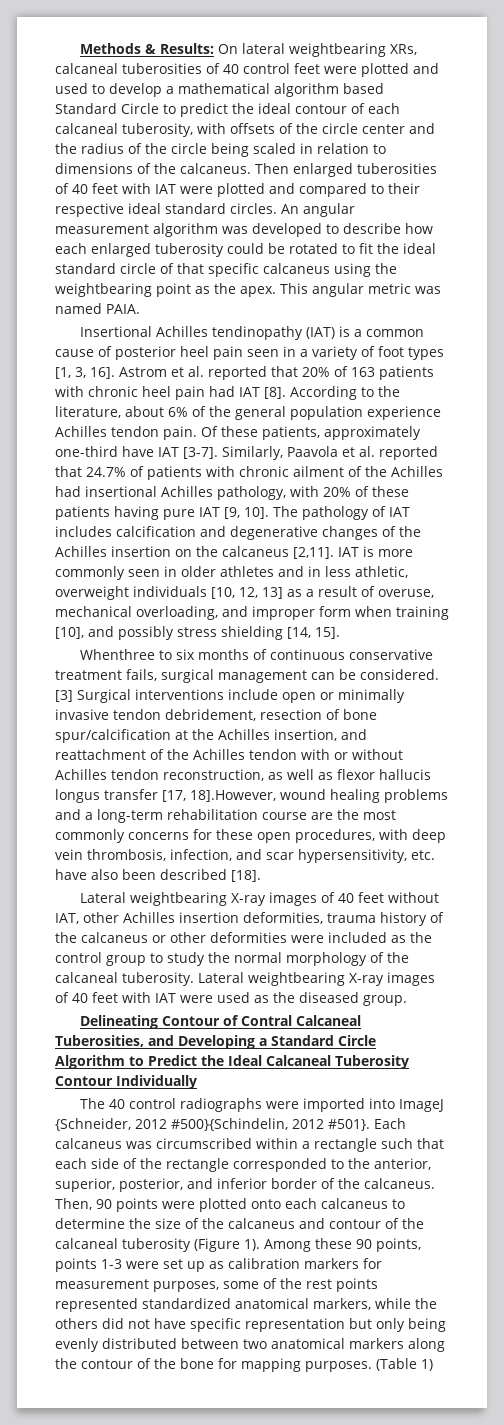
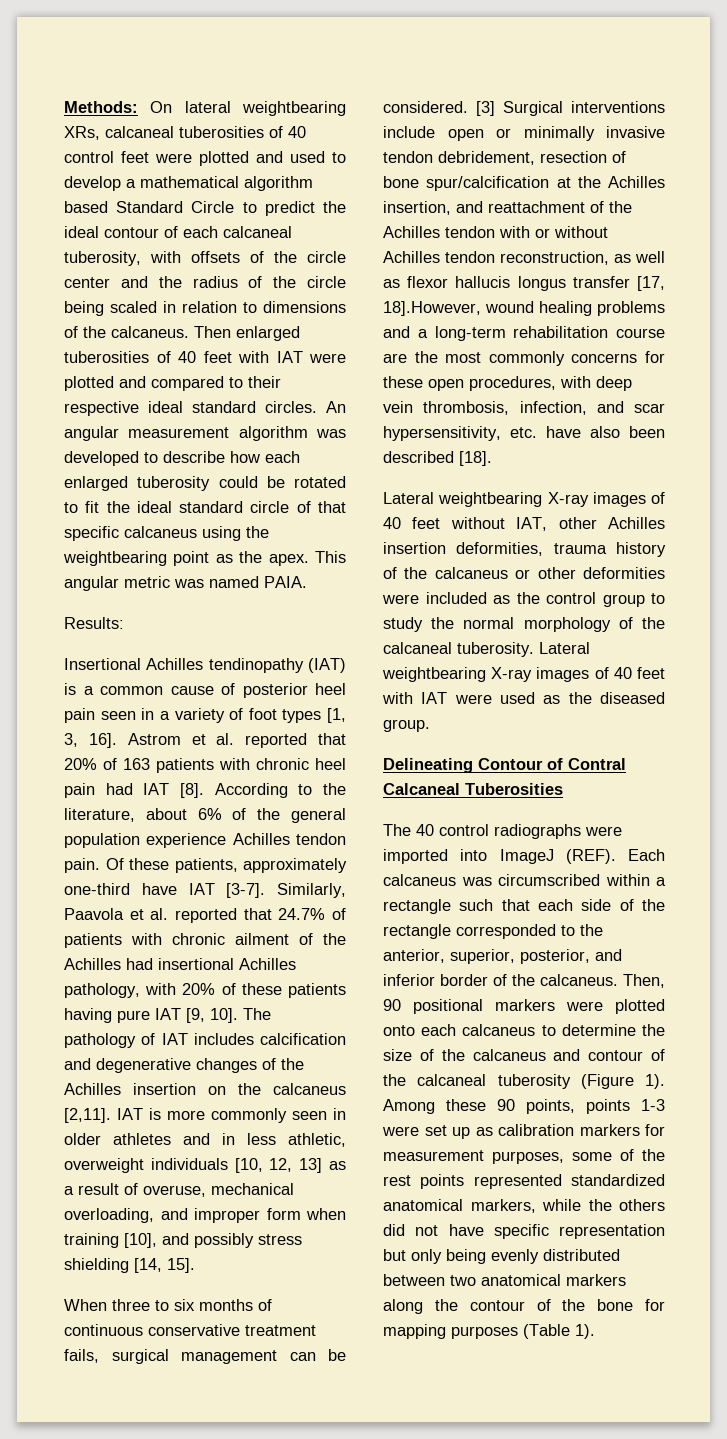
[79,43,214,54] Methods & Results: -> [64,101,138,113] Methods:
(140, 309) none -> [64,617,124,629] // Results:
[79,649,155,660] Whenthree -> [64,1299,150,1311] When three
[55,1035,376,1049] [55,1055,409,1069] [55,1075,197,1089] Tuberosities, and Developing a Standard Circle Algorithm to Predict the Ideal Calcaneal Tuberosity Contour Individually -> [465,783,563,795] Tuberosities
[55,1118,370,1131] {Schneider, 2012 #500}{Schindelin, 2012 #501}. -> [565,849,616,864] (REF).
[116,1198,158,1212] points -> [413,999,555,1014] positional markers
[305,1358,433,1372] purposes. (Table 1) -> [451,1324,595,1339] purposes (Table 1).

